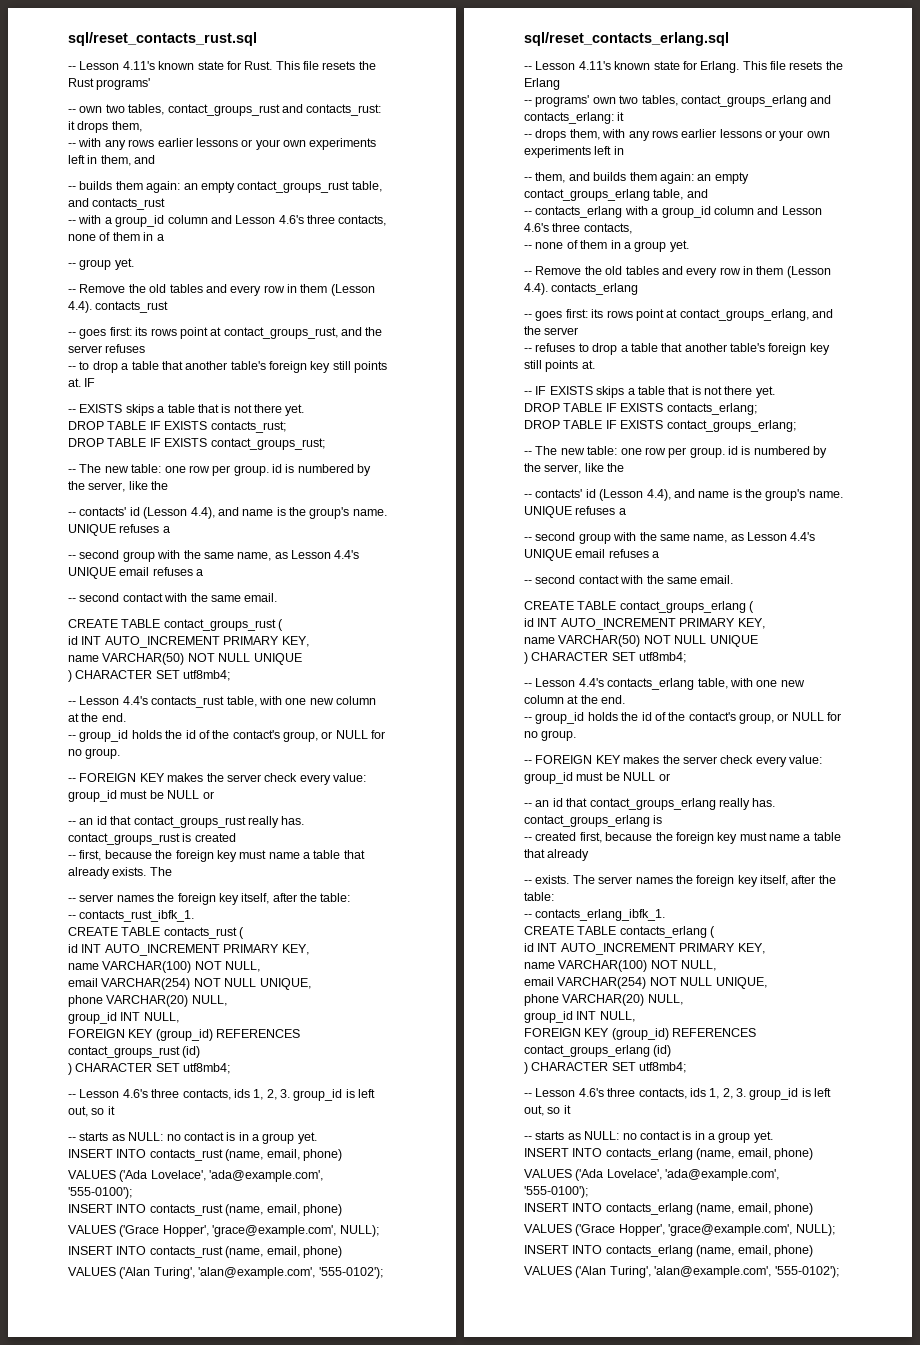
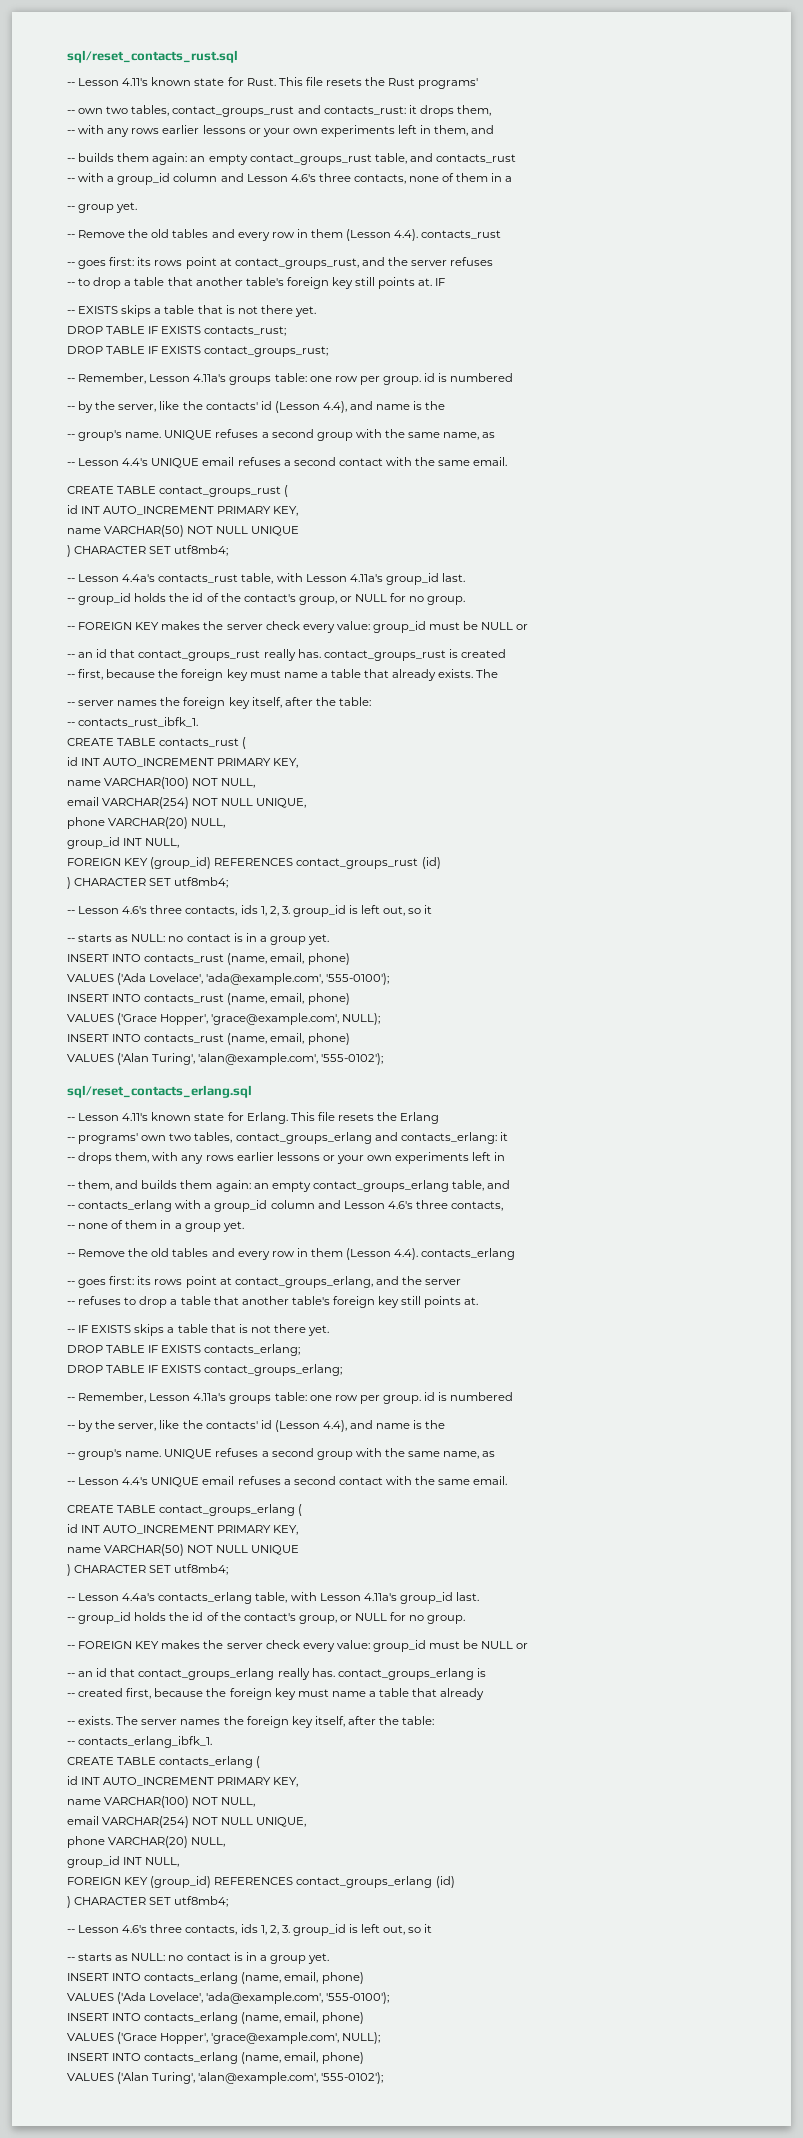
[79,464,372,476] [68,481,169,492] [68,507,387,519] [68,524,170,536] [68,550,360,562] [68,567,204,579] [68,598,76,602] The new table: one row per group. id is numbered by the server, like the // -- contacts' id (Lesson 4.4), and name is the group's name. UNIQUE refuses a // -- second group with the same name, as Lesson 4.4's UNIQUE email refuses a // -- -> [78,373,514,385] [67,401,446,413] [67,429,496,441] [67,457,291,468] Remember, Lesson 4.11a's groups table: one row per group. id is numbered // -- by the server, like the contacts' id (Lesson 4.4), and name is the // -- group's name. UNIQUE refuses a second group with the same name, as // -- Lesson 4.4's UNIQUE email refuses a
[122,696,148,705] 4.4's -> [122,574,156,582] 4.4a's
[285,696,376,705] [68,713,126,722] one new column at the end. -> [305,573,465,585] Lesson 4.11a's group_id last.
[535,446,828,458] [524,463,625,474] [524,489,843,501] [524,506,626,518] [524,532,816,544] [524,549,660,561] [524,580,532,584] The new table: one row per group. id is numbered by the server, like the // -- contacts' id (Lesson 4.4), and name is the group's name. UNIQUE refuses a // -- second group with the same name, as Lesson 4.4's UNIQUE email refuses a // -- -> [78,1392,514,1404] [67,1420,446,1432] [67,1448,496,1460] [67,1476,291,1487] Remember, Lesson 4.11a's groups table: one row per group. id is numbered // -- by the server, like the contacts' id (Lesson 4.4), and name is the // -- group's name. UNIQUE refuses a second group with the same name, as // -- Lesson 4.4's UNIQUE email refuses a
[578,678,604,687] 4.4's -> [122,1593,156,1601] 4.4a's
[756,680,805,687] [524,695,626,704] one new column at the end. -> [319,1592,479,1604] Lesson 4.11a's group_id last.

